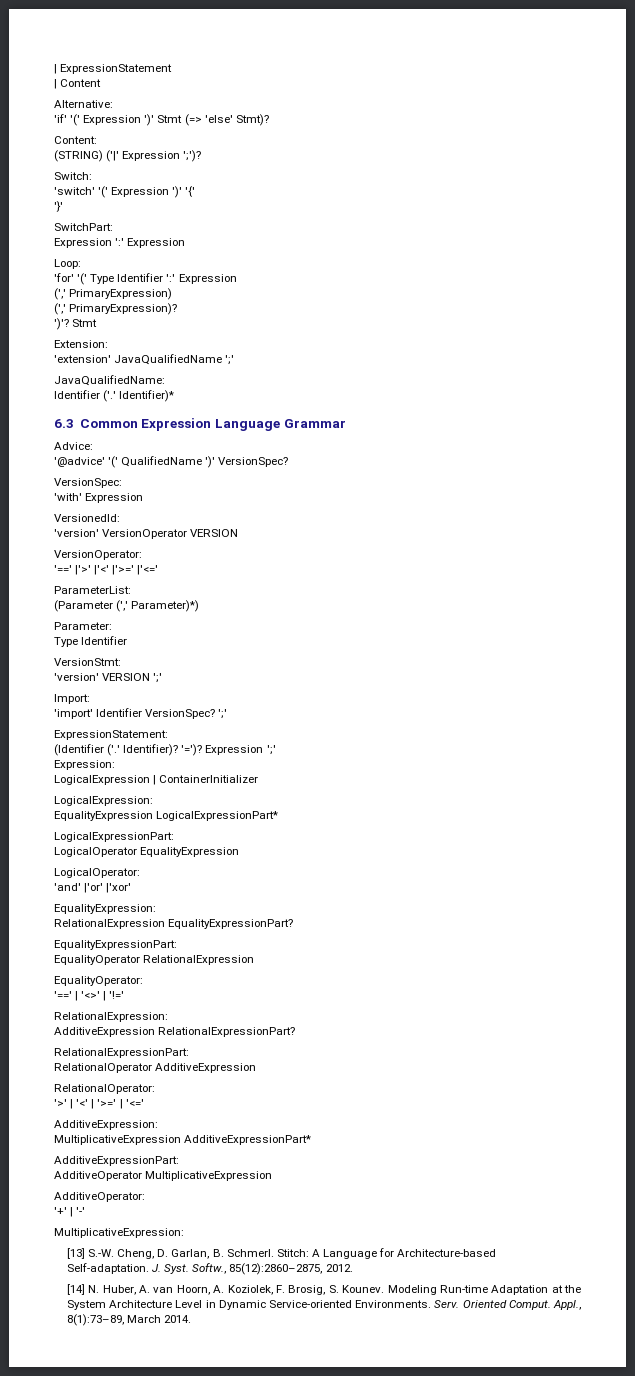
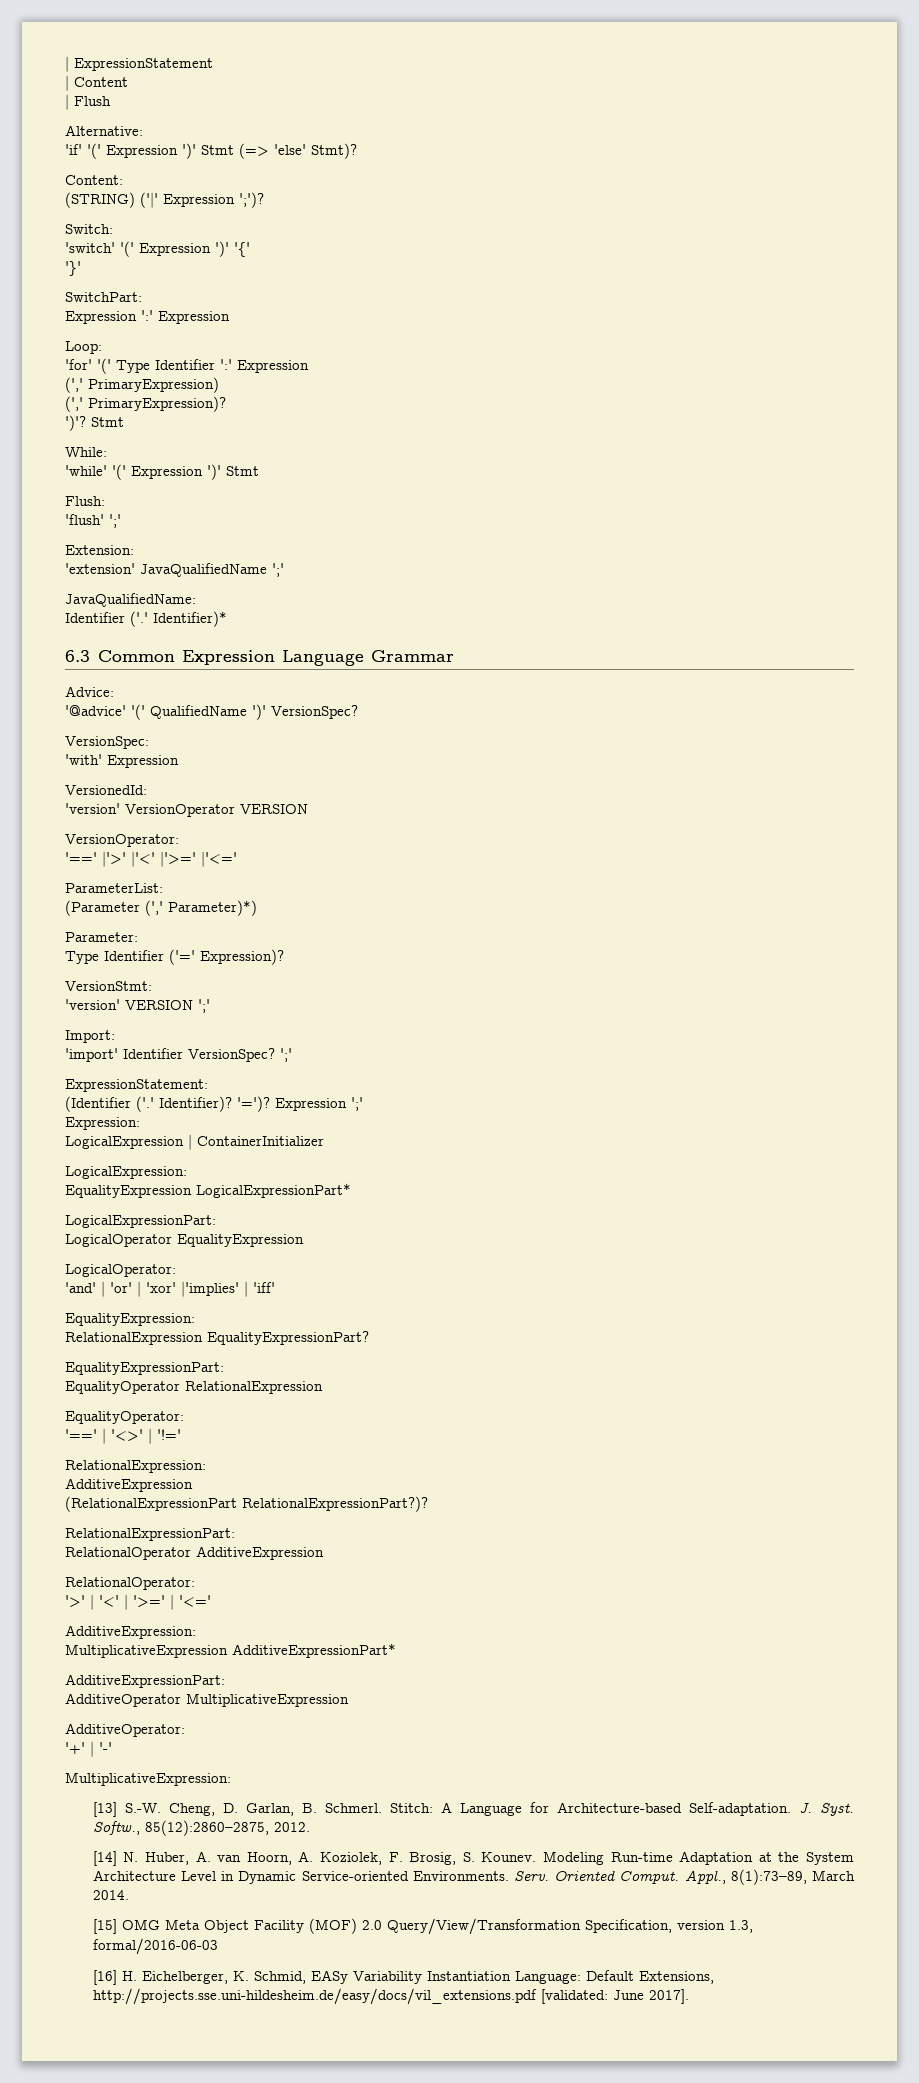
(102, 83) none -> [65,94,111,110] // | Flush
(98, 323) none -> [65,447,107,457] [65,464,259,480] [65,496,105,506] [65,514,121,528] // While: // 'while' '(' Expression ')' Stmt // Flush: // 'flush' ';'
(128, 640) none -> [169,949,284,965] ('=' Expression)?
[84,883,132,893] |'or' |'xor' -> [101,1281,275,1297] | 'or' | 'xor' |'implies' | 'iff'
[158,1027,296,1037] RelationalExpressionPart? -> [65,1496,428,1512] // (RelationalExpressionPart RelationalExpressionPart?)?
(192, 1319) none -> [92,1918,753,1935] [92,1938,218,1955] [92,1970,714,1985] [92,1988,689,2005] // [15] OMG Meta Object Facility (MOF) 2.0 Query/View/Transformation Specification, version 1.3, formal/2016-06-03 // [16] H. Eichelberger, K. Schmid, EASy Variability Instantiation Language: Default Extensions, http://projects.sse.uni-hildesheim.de/easy/docs/vil_extensions.pdf [validated: June 2017].

